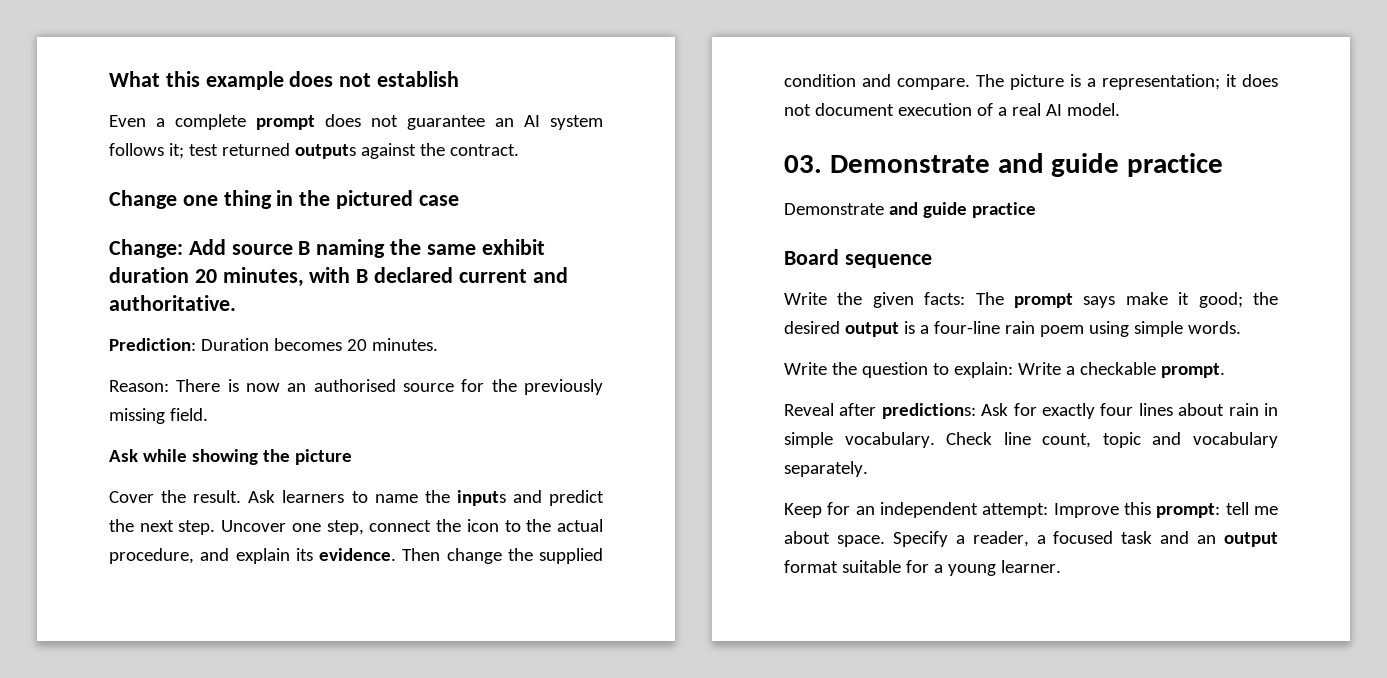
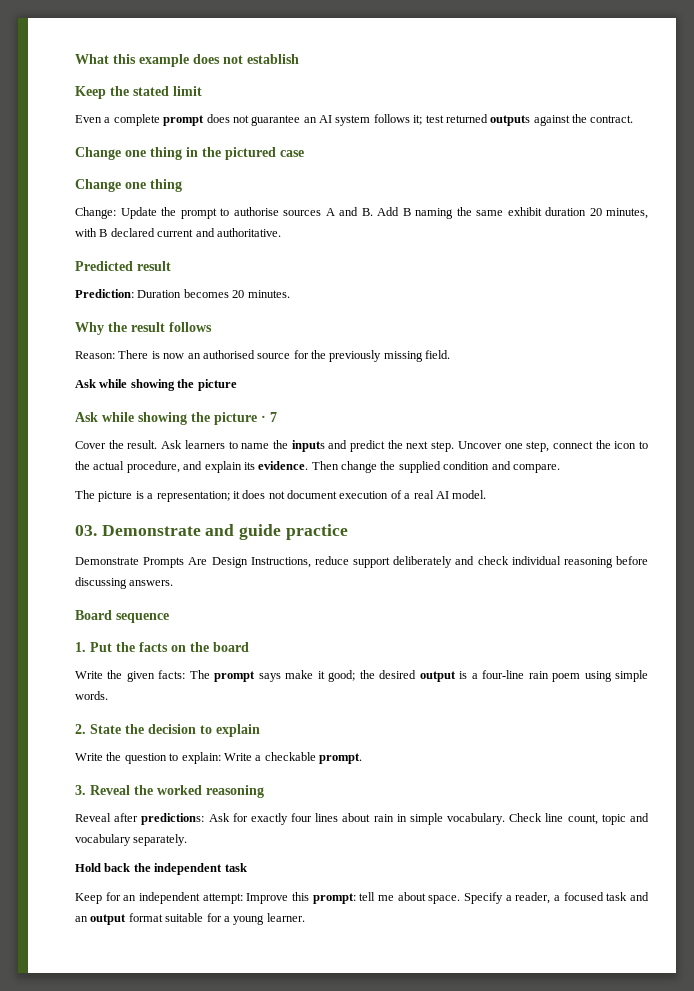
(460, 79) none -> [75,86,202,99] // Keep the stated limit
[109,239,293,258] Change: Add source -> [75,179,182,192] [75,207,399,219] Change one thing // Change: Update the prompt to authorise sources A and B. Add
(236, 303) none -> [75,261,171,271] // Predicted result
(438, 344) none -> [75,322,212,335] // Why the result follows
(352, 457) none -> [75,412,277,425] // Ask while showing the picture · 7
(970, 84) none -> (560, 468) //
[888,202,1036,218] [784,249,932,268] and guide practice // Board sequence -> [143,556,649,568] [75,577,174,589] [75,610,169,623] [75,642,249,652] Prompts Are Design Instructions, reduce support deliberately and check individual reasoning before discussing answers. // Board sequence // 1. Put the facts on the board
(1241, 327) none -> [75,724,260,737] // 2. State the decision to explain
(1225, 370) none -> [75,785,264,798] // 3. Reveal the worked reasoning
(868, 469) none -> [75,863,247,875] // Hold back the independent task

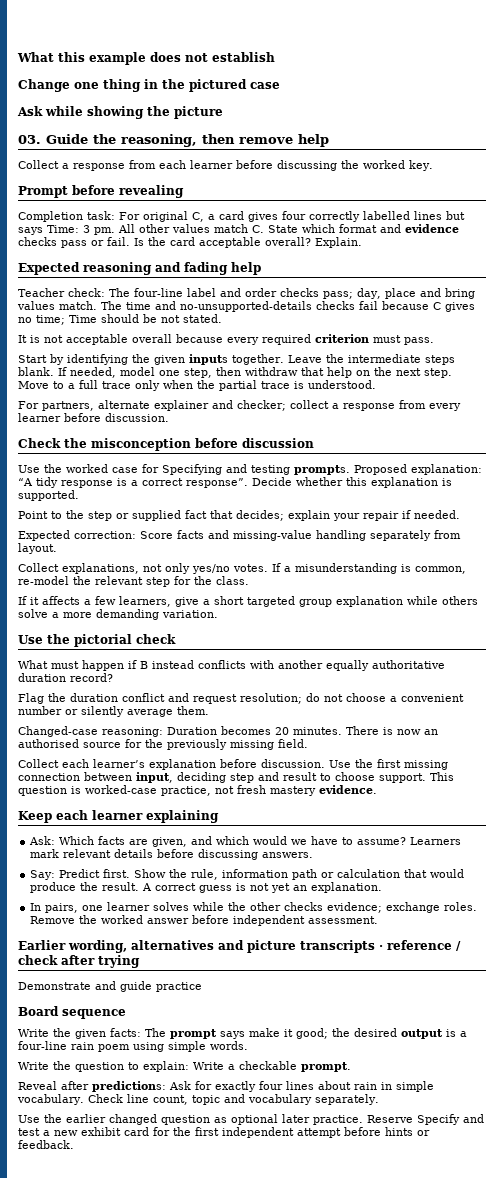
[75,86,202,99] [75,114,634,126] // Keep the stated limit // Even a complete prompt does not guarantee an AI system follows it; test returned outputs against the contract. -> (275, 57) none
[75,179,182,192] [75,207,648,219] [75,228,281,237] [75,261,171,271] [75,289,134,298] Change one thing // Change: Update the prompt to authorise sources A and B. Add B naming the same exhibit duration 20 minutes, with B declared current and authoritative. // Predicted result // Prediction: -> [17,106,223,119] [18,134,329,147] [18,160,433,171] [18,185,184,198] [18,211,465,222] [18,224,459,235] [18,237,362,248] [18,262,261,275] [18,288,475,299] [17,301,475,312] [18,314,222,325] [18,334,434,345] [18,354,455,365] [18,367,452,378] [18,380,376,391] [18,400,461,411] [18,413,169,422] [18,438,314,451] [18,464,482,475] [18,477,452,488] [18,490,79,501] [18,510,460,521] [18,530,461,541] [18,543,57,554] [18,563,466,574] [18,576,249,587] [18,596,478,607] [18,609,218,620] [18,634,176,647] [18,660,445,671] [18,673,113,682] [18,693,464,704] [18,706,209,717] [18,726,163,737] Ask while showing the picture // 03. Guide the reasoning, then remove help // Collect a response from each learner before discussing the worked key. // Prompt before revealing // Completion task: For original C, a card gives four correctly labelled lines but says Time: 3 pm. All other values match C. State which format and evidence checks pass or fail. Is the card acceptable overall? Explain. // Expected reasoning and fading help // Teacher check: The four-line label and order checks pass; day, place and bring values match. The time and no-unsupported-details checks fail because C gives no time; Time should be not stated. // It is not acceptable overall because every required criterion must pass. // Start by identifying the given inputs together. Leave the intermediate steps blank. If needed, model one step, then withdraw that help on the next step. Move to a full trace only when the partial trace is understood. // For partners, alternate explainer and checker; collect a response from every learner before discussion. // Check the misconception before discussion // Use the worked case for Specifying and testing prompts. Proposed explanation: “A tidy response is a correct response”. Decide whether this explanation is supported. // Point to the step or supplied fact that decides; explain your repair if needed. // Expected correction: Score facts and missing-value handling separately from layout. // Collect explanations, not only yes/no votes. If a misunderstanding is common, re-model the relevant step for the class. // If it affects a few learners, give a short targeted group explanation while others solve a more demanding variation. // Use the pictorial check // What must happen if B instead conflicts with another equally authoritative duration record? // Flag the duration conflict and request resolution; do not choose a convenient number or silently average them. // Changed-case reasoning:
[75,322,212,335] [75,351,115,359] // Why the result follows // Reason: -> (342, 731) none
[75,379,237,391] [75,412,277,425] [75,440,648,452] [75,461,560,473] [75,490,487,502] [75,524,348,540] [75,556,649,568] [75,577,174,589] [75,610,169,623] [75,642,249,652] Ask while showing the picture // Ask while showing the picture · 7 // Cover the result. Ask learners to name the inputs and predict the next step. Uncover one step, connect the icon to the actual procedure, and explain its evidence. Then change the supplied condition and compare. // The picture is a representation; it does not document execution of a real AI model. // 03. Demonstrate and guide practice // Demonstrate Prompts Are Design Instructions, reduce support deliberately and check individual reasoning before discussing answers. // Board sequence // 1. Put the facts on the board -> [18,759,448,770] [18,772,454,783] [18,785,377,796] [18,810,219,823] [29,836,462,847] [30,849,314,860] [30,869,465,880] [30,882,383,893] [30,902,478,913] [30,915,379,926] [18,940,461,953] [18,955,140,968] [18,981,202,992] [18,1006,126,1019] Collect each learner’s explanation before discussion. Use the first missing connection between input, deciding step and result to choose support. This question is worked-case practice, not fresh mastery evidence. // Keep each learner explaining // Ask: Which facts are given, and which would we have to assume? Learners mark relevant details before discussing answers. // Say: Predict first. Show the rule, information path or calculation that would produce the result. A correct guess is not yet an explanation. // In pairs, one learner solves while the other checks evidence; exchange roles. Remove the worked answer before independent assessment. // Earlier wording, alternatives and picture transcripts · reference / check after trying // Demonstrate and guide practice // Board sequence
[75,724,260,737] // 2. State the decision to explain -> (248, 1045) none
[75,785,264,798] // 3. Reveal the worked reasoning -> (351, 1067) none
[75,863,247,875] [75,892,649,904] [75,913,305,925] Hold back the independent task // Keep for an independent attempt: Improve this prompt: tell me about space. Specify a reader, a focused task and an output format suitable for a young learner. -> [18,1114,484,1125] [18,1127,430,1138] [18,1140,74,1149] Use the earlier changed question as optional later practice. Reserve Specify and test a new exhibit card for the first independent attempt before hints or feedback.

